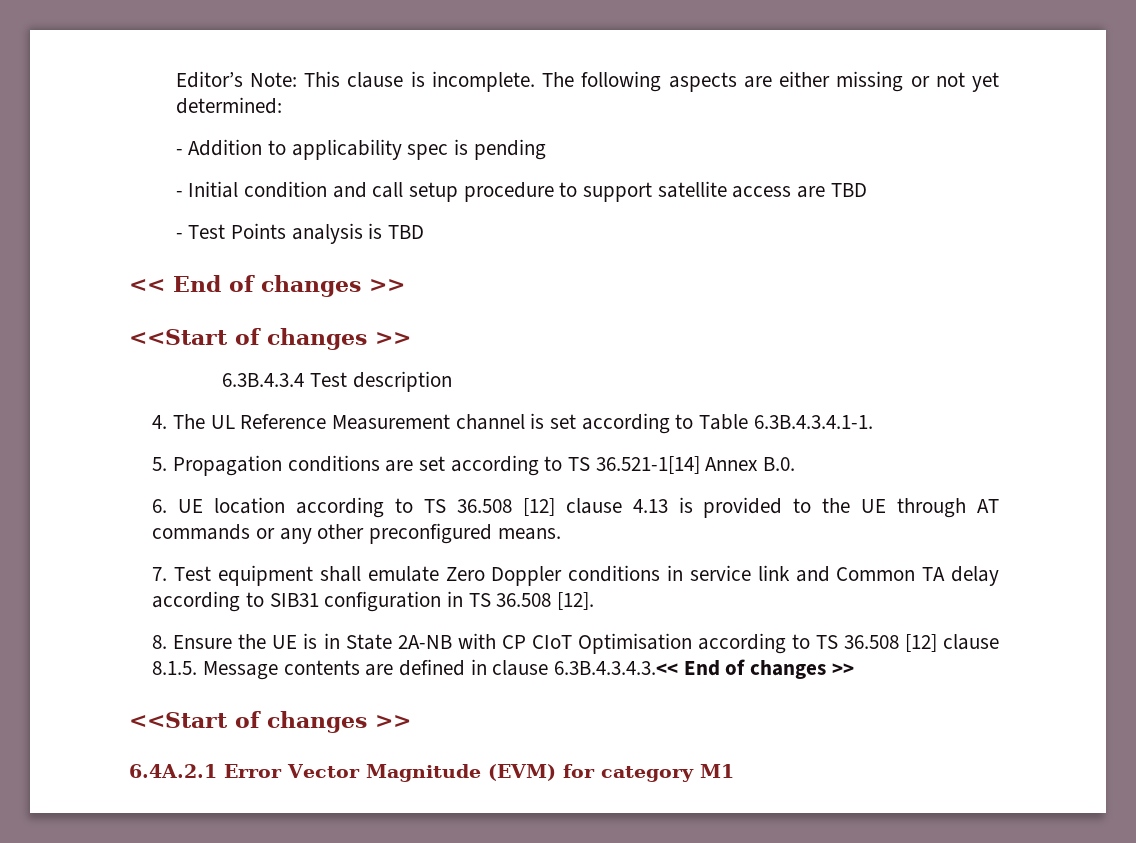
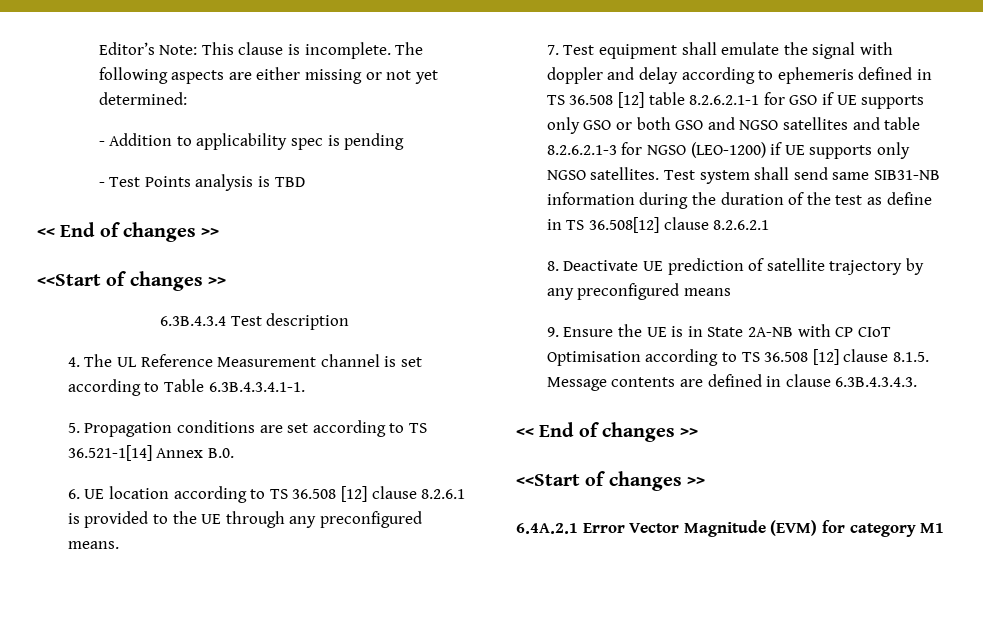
[175,181,867,202] // - Initial condition and call setup procedure to support satellite access are TBD -> (405, 141) none
[632,499,668,513] 4.13 -> [421,489,466,499] 8.2.6.1
[976,499,999,513] [152,524,365,544] AT commands or any other -> [289,516,317,528] any
[445,565,946,586] Zero Doppler conditions in service link and Common TA -> [783,42,893,59] [546,67,635,84] the signal with doppler and
[269,591,442,612] SIB31 configuration -> [777,67,913,84] ephemeris defined
[557,592,595,610] [152,635,168,649] [12]. // 8. -> [617,92,925,109] [546,117,921,134] [546,142,910,159] [546,167,940,184] [546,192,932,209] [546,217,770,233] [546,258,924,275] [546,283,731,300] [546,327,559,337] [12] table 8.2.6.2.1-1 for GSO if UE supports only GSO or both GSO and NGSO satellites and table 8.2.6.2.1-3 for NGSO (LEO-1200) if UE supports only NGSO satellites. Test system shall send same SIB31-NB information during the duration of the test as define in TS 36.508[12] clause 8.2.6.2.1 // 8. Deactivate UE prediction of satellite trajectory by any preconfigured means // 9.
[554,661,679,675] 6.3B.4.3.4.3.<< -> [835,377,918,387] [516,428,534,437] 6.3B.4.3.4.3. // <<

